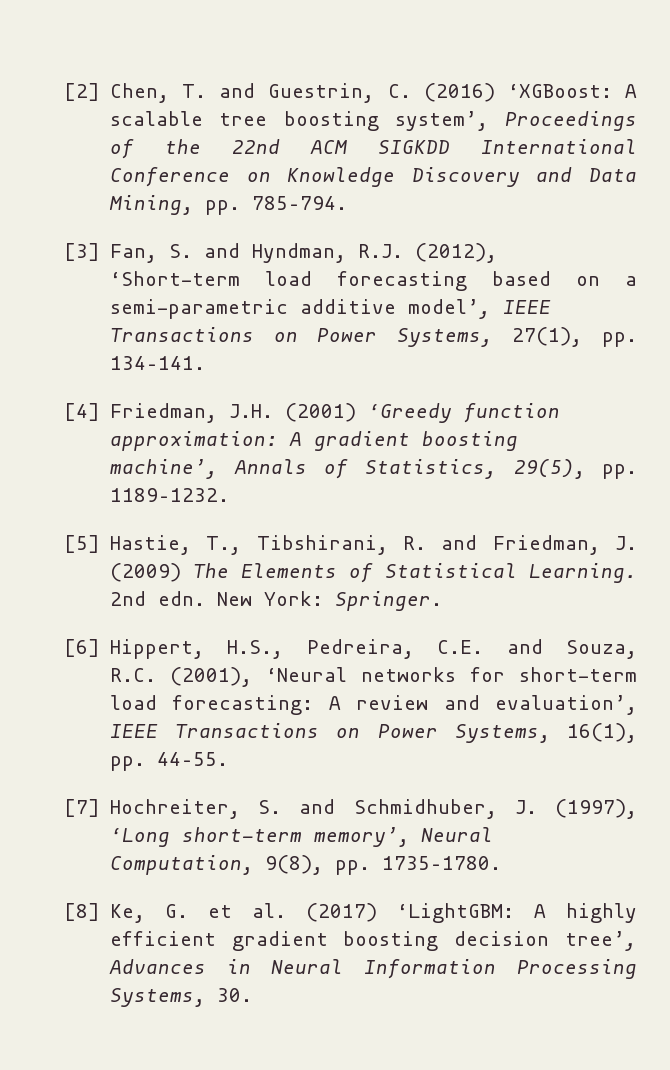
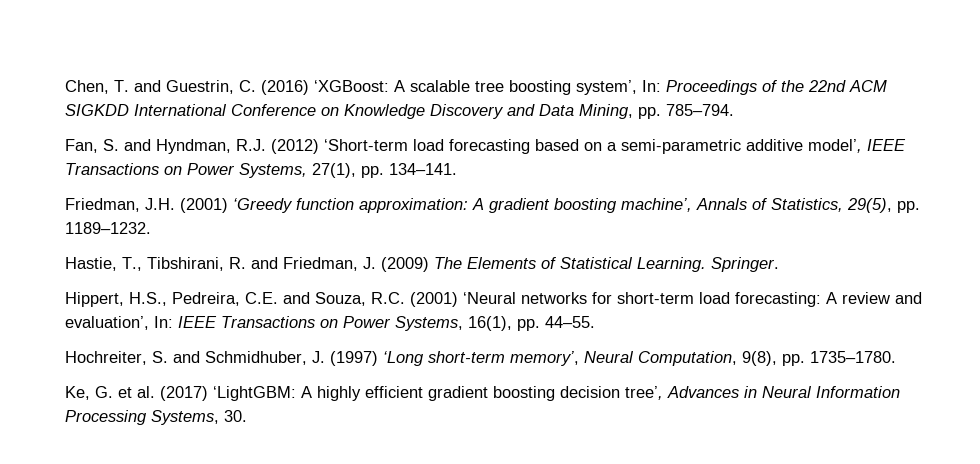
[63,83,100,101] [2] -> (65, 87) none
(489, 121) none -> [642,80,662,92] In:
[63,243,100,261] [3] -> (735, 110) none
[414,243,497,263] (2012), -> [271,139,320,154] (2012)
[63,403,100,421] [4] -> (458, 169) none
[63,535,100,553] [5] -> (152, 228) none
[109,591,323,606] 2nd edn. New York: -> (707, 264) none
[63,639,100,657] [6] -> (780, 264) none
[169,667,252,687] (2001), -> [410,292,459,307] (2001)
(637, 705) none -> [154,316,174,328] In:
[63,799,100,817] [7] -> (596, 322) none
[555,799,637,819] (1997), -> [330,351,379,366] (1997)
[63,903,100,921] [8] -> (897, 357) none

